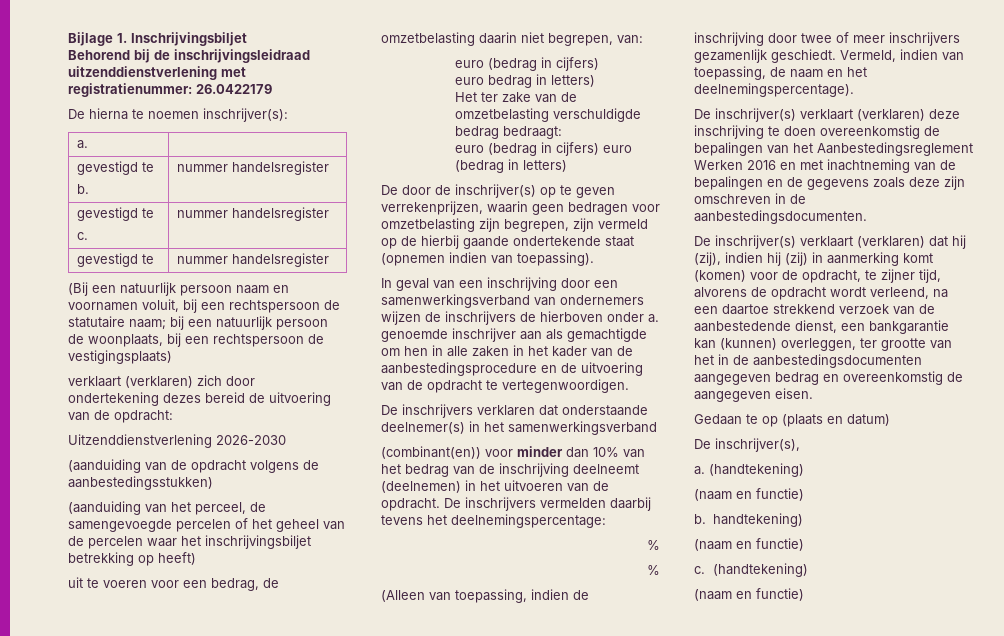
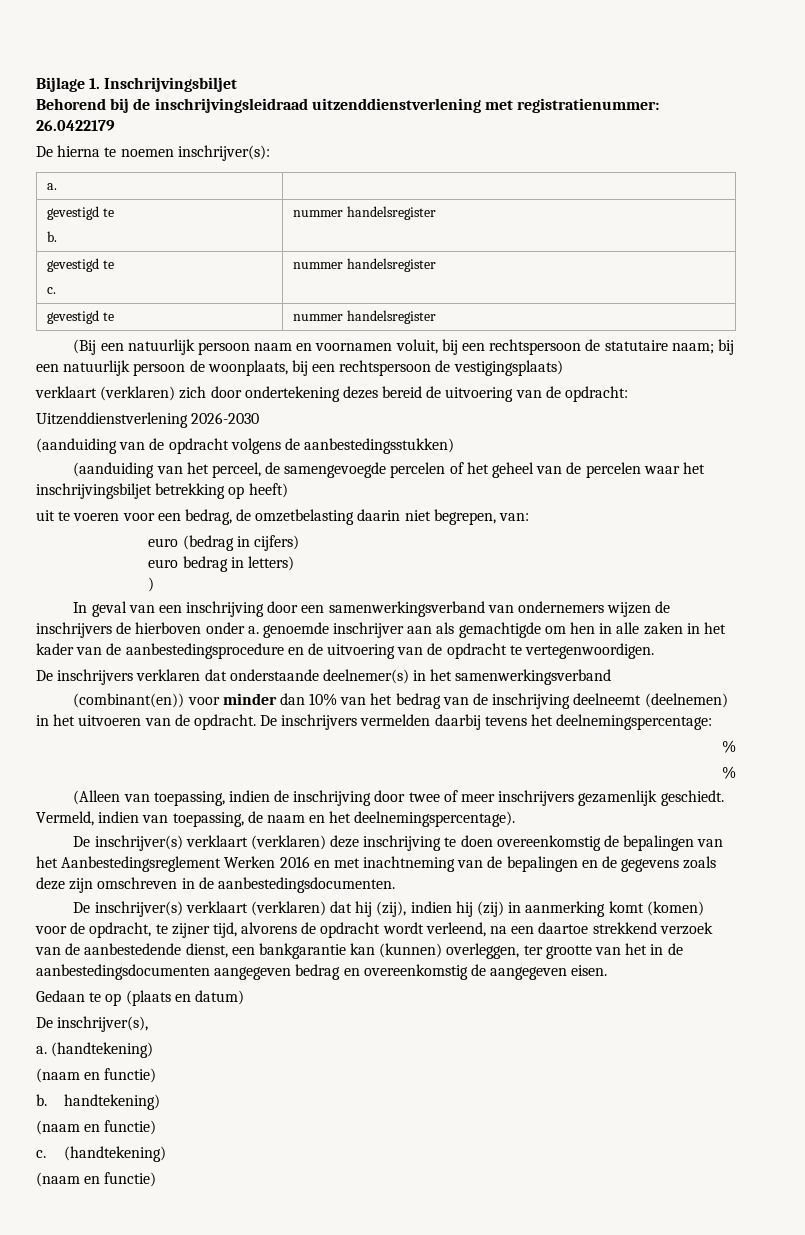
[454,92,577,103] [454,108,641,122] [454,126,562,139] [454,142,632,156] [454,159,567,173] [381,184,615,198] [381,201,660,215] [381,218,648,232] [381,235,634,249] [381,252,594,266] Het ter zake van de omzetbelasting verschuldigde bedrag bedraagt: // euro (bedrag in cijfers) euro (bedrag in letters) // De door de inschrijver(s) op te geven verrekenprijzen, waarin geen bedragen voor omzetbelasting zijn begrepen, zijn vermeld op de hierbij gaande ondertekende staat (opnemen indien van toepassing). -> [148,577,155,592] )

